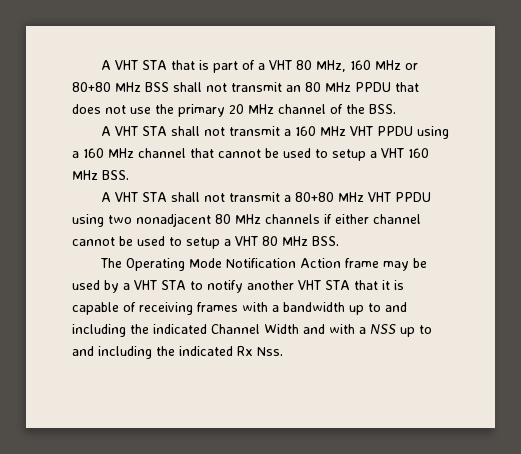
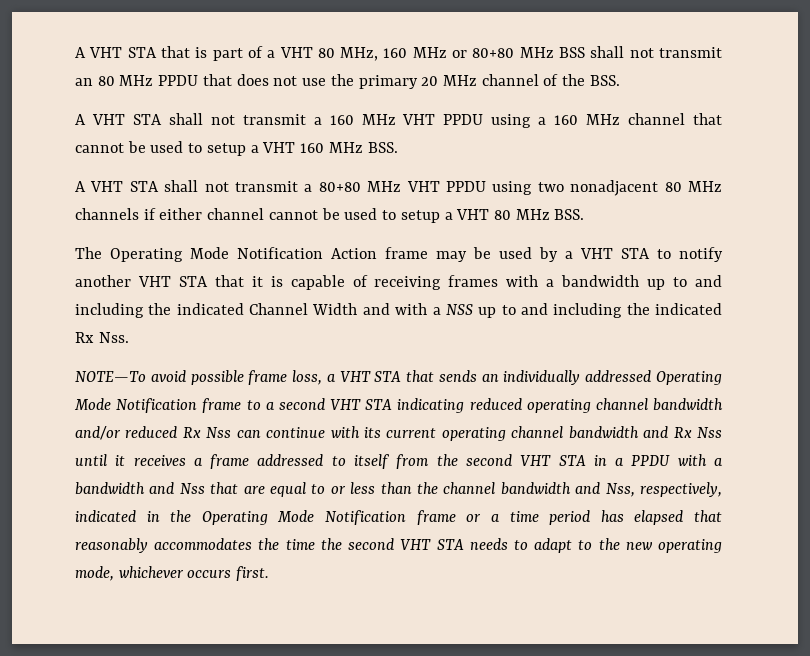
(283, 351) none -> [75,370,722,385] [74,398,723,413] [75,426,723,441] [75,454,723,469] [75,482,722,497] [75,510,723,525] [75,538,722,553] [75,566,270,581] // NOTE—To avoid possible frame loss, a VHT STA that sends an individually addressed Operating Mode Notification frame to a second VHT STA indicating reduced operating channel bandwidth and/or reduced Rx Nss can continue with its current operating channel bandwidth and Rx Nss until it receives a frame addressed to itself from the second VHT STA in a PPDU with a bandwidth and Nss that are equal to or less than the channel bandwidth and Nss, respectively, indicated in the Operating Mode Notification frame or a time period has elapsed that reasonably accommodates the time the second VHT STA needs to adapt to the new operating mode, whichever occurs first.

